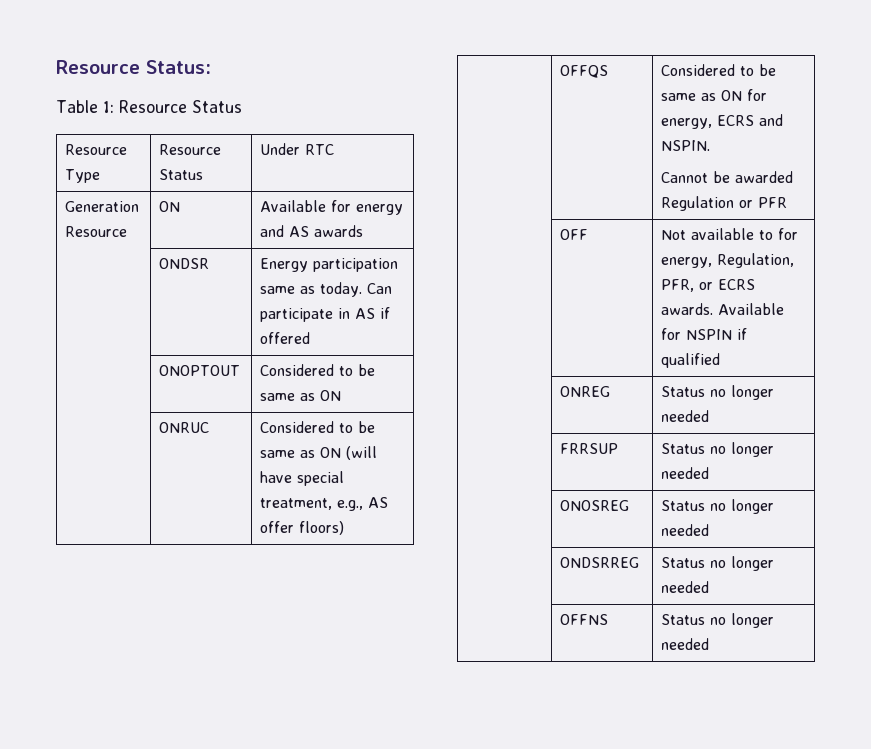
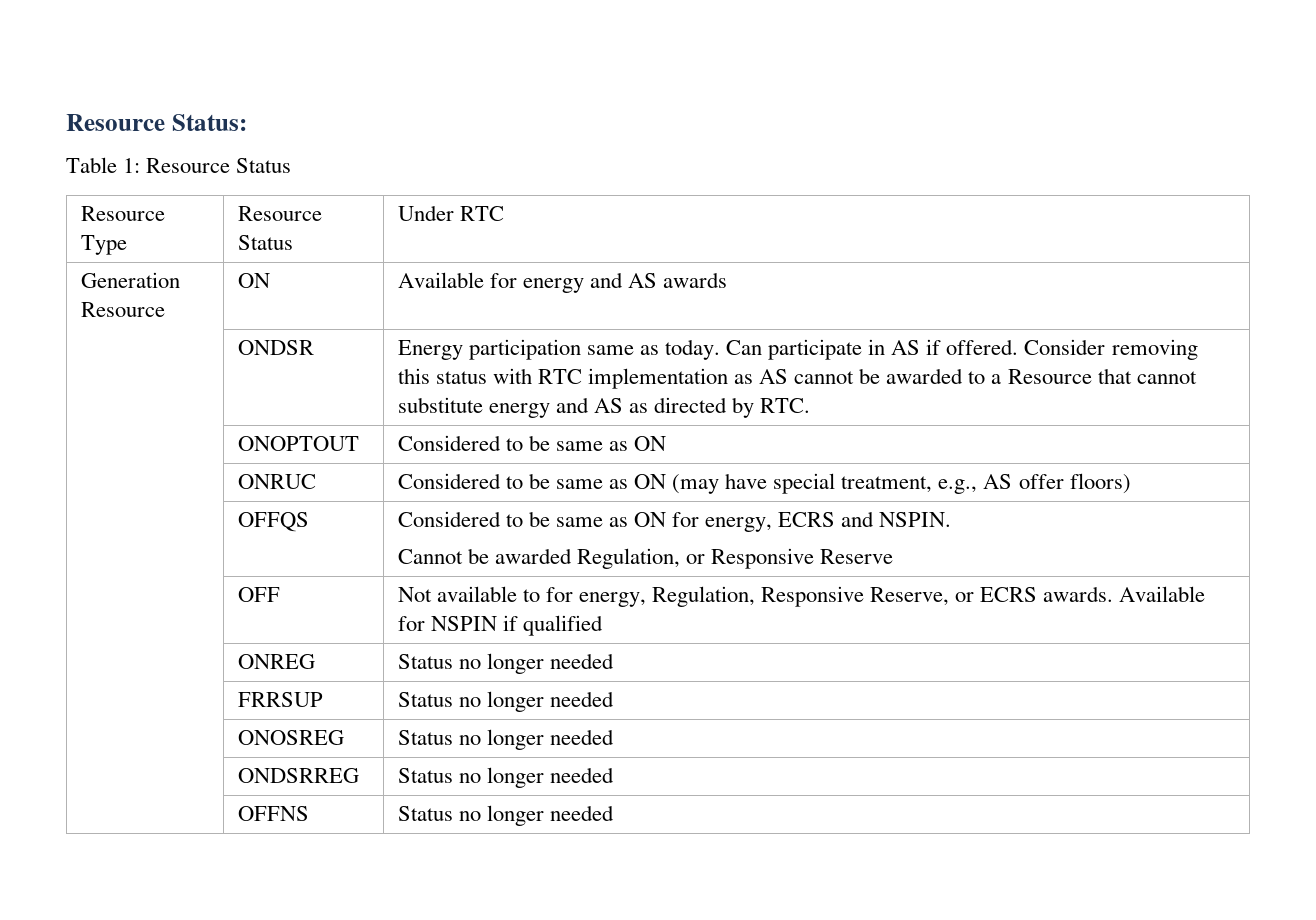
[259,332,310,344] offered -> [946,339,1198,360] [397,368,1197,389] [397,397,811,418] offered. Consider removing this status with RTC implementation as AS cannot be awarded to a Resource that cannot substitute energy and AS as directed by RTC.
[345,446,377,460] (will -> [672,474,720,494] (may
[660,196,787,211] Regulation or PFR -> [576,548,894,569] Regulation, or Responsive Reserve
[660,279,694,292] PFR, -> [761,586,950,607] Responsive Reserve,

